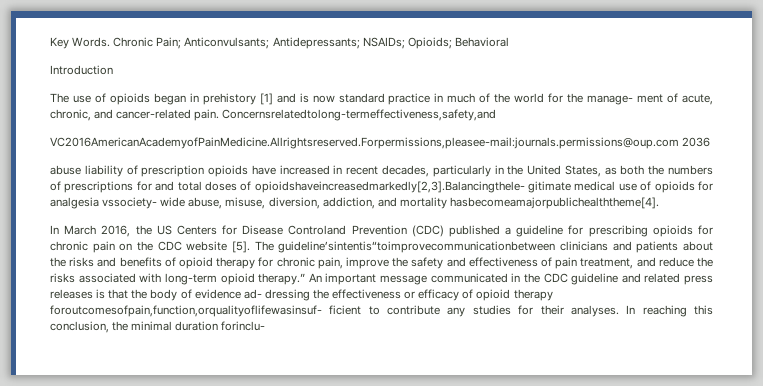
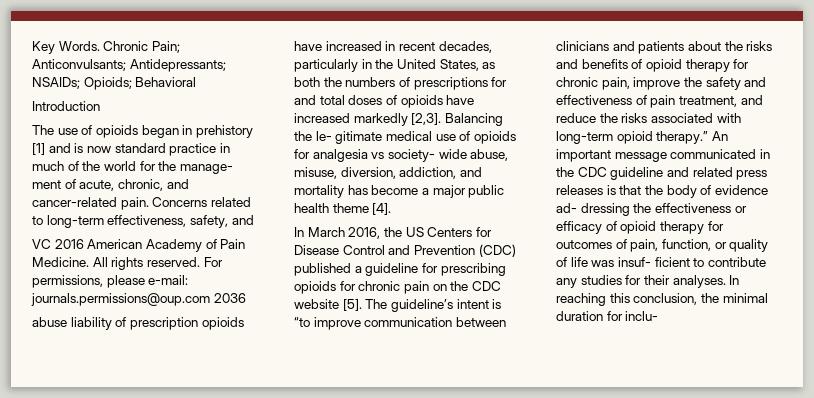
[222,109,497,121] [50,137,679,149] Concernsrelatedtolong-termeffectiveness,safety,and // VC2016AmericanAcademyofPainMedicine.Allrightsreserved.Forpermissions,pleasee-mail:journals.permissions@oup.com -> [152,197,251,207] [32,215,254,228] [32,239,246,252] [32,257,223,270] [32,275,189,288] [31,293,210,306] Concerns related to long-term effectiveness, safety, and // VC 2016 American Academy of Pain Medicine. All rights reserved. For permissions, please e-mail: journals.permissions@oup.com
[254,181,525,193] opioidshaveincreasedmarkedly[2,3].Balancingthele- -> [400,95,475,108] [294,113,503,126] [294,131,332,141] opioids have increased markedly [2,3]. Balancing the le-
[102,197,158,209] vssociety- -> [371,149,435,162] vs society-
[449,197,659,209] hasbecomeamajorpublichealththeme[4]. -> [347,185,505,198] [294,203,392,215] has become a major public health theme [4].
[288,225,347,235] Controland -> [342,245,411,255] Control and
[278,241,556,253] guideline’sintentis“toimprovecommunicationbetween -> [390,299,502,312] [294,317,506,330] guideline’s intent is “to improve communication between
[50,305,322,317] foroutcomesofpain,function,orqualityoflifewasinsuf- -> [707,221,724,231] [556,239,769,252] [556,257,651,267] for outcomes of pain, function, or quality of life was insuf-
[221,321,266,331] forinclu- -> [606,311,659,321] for inclu-

